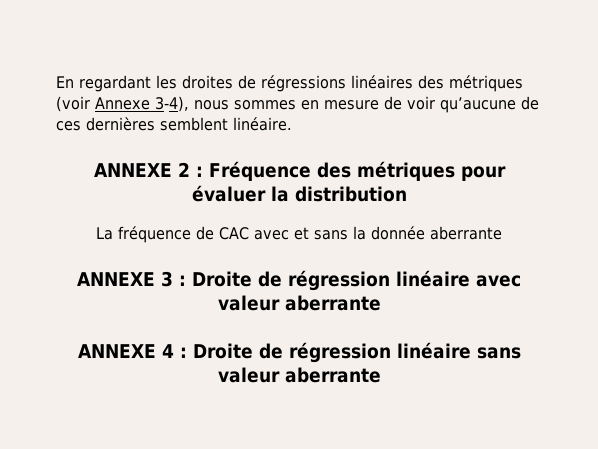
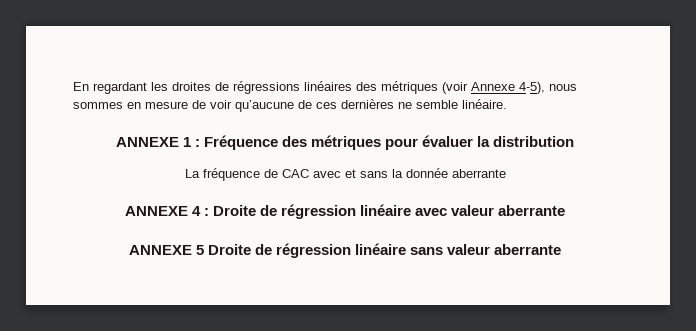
[155,96,189,112] 3-4), -> [519,82,545,94] 4-5),
[160,117,228,131] semblent -> [398,100,458,109] ne semble
[177,162,190,177] 2 -> [182,137,191,147] 1
[161,271,173,287] 3 -> [191,206,201,216] 4
[161,344,187,358] 4 : -> [195,245,204,255] 5

